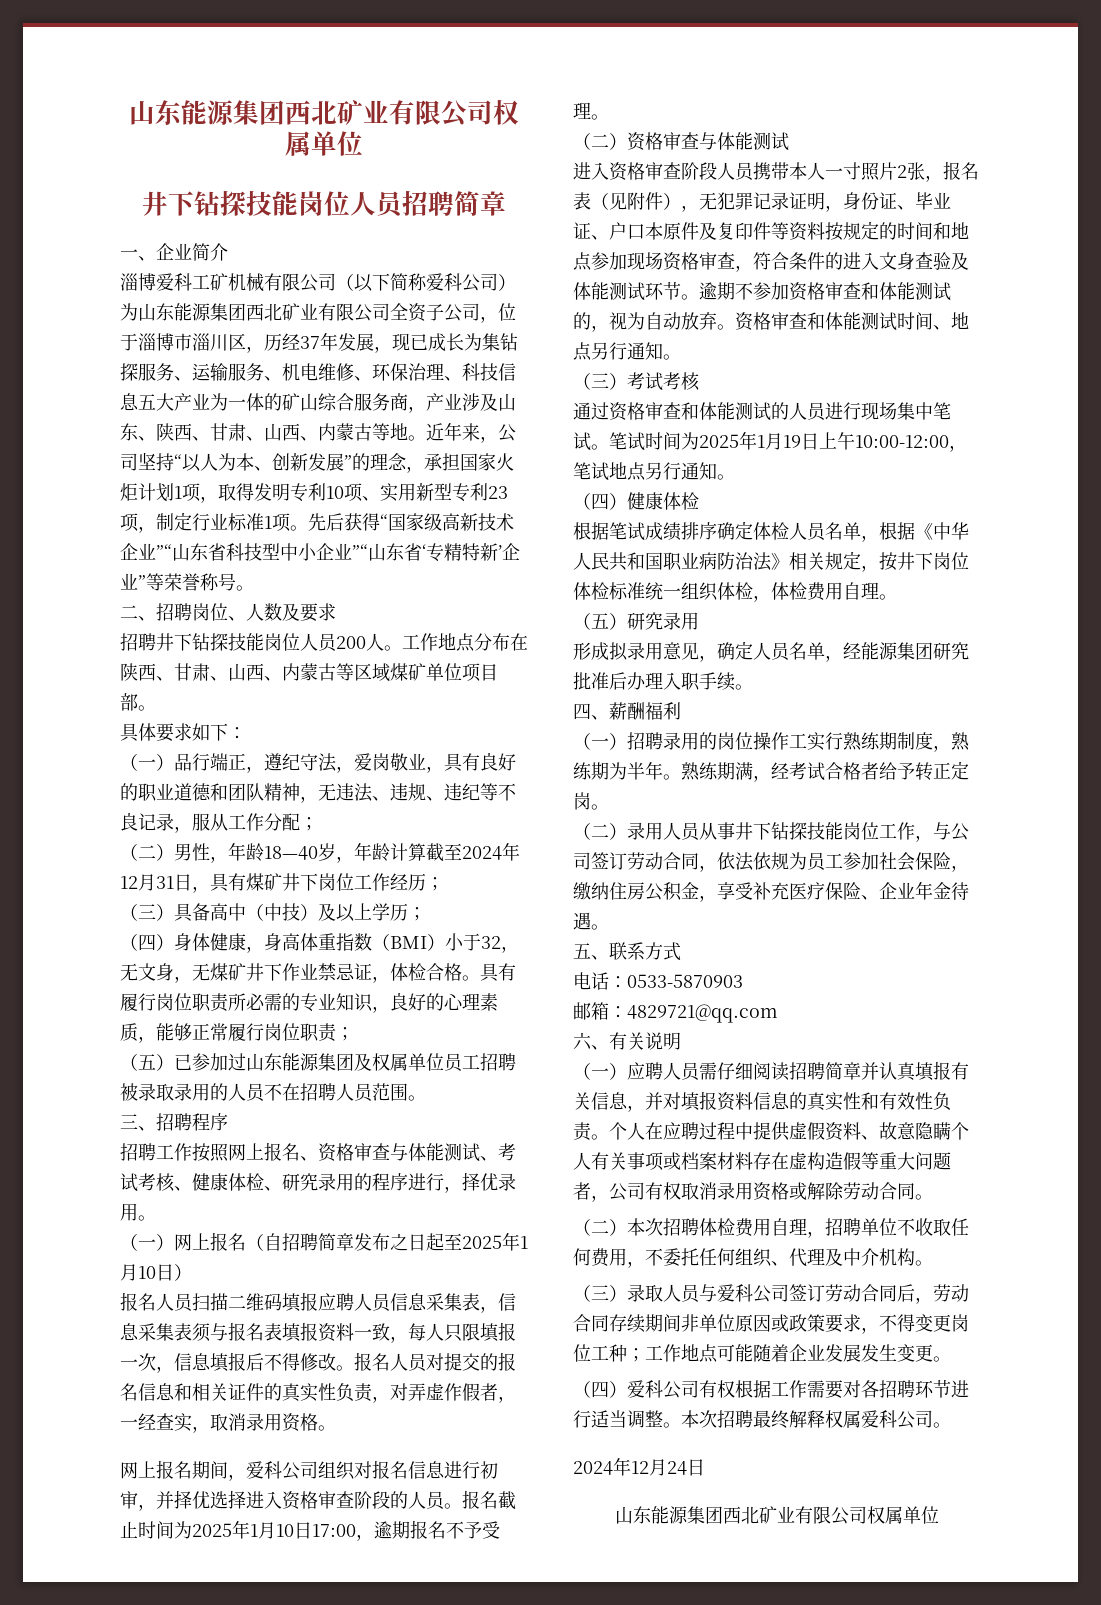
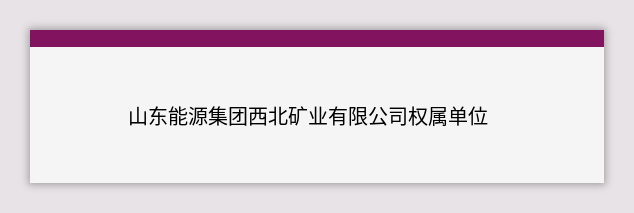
[129,99,519,127] [285,131,363,156] [142,190,506,218] [120,243,228,261] [120,273,516,292] [120,303,516,323] [120,332,518,353] [120,363,516,381] [120,393,516,413] [120,422,516,443] [120,452,514,473] [120,483,508,503] [120,512,514,533] [120,543,520,562] [120,573,254,591] [120,603,336,622] [120,633,528,652] [120,663,498,682] [120,693,156,711] [120,723,246,742] [120,753,516,773] [120,783,516,803] [120,813,318,833] [120,842,520,863] [120,873,444,893] [120,903,426,922] [120,933,519,953] [120,963,516,983] [120,993,498,1013] [120,1023,354,1043] [120,1053,516,1072] [120,1083,426,1102] [120,1113,228,1131] [120,1142,516,1162] [120,1172,516,1193] [120,1203,156,1221] [120,1232,528,1251] [120,1264,192,1281] [120,1292,516,1313] [120,1322,516,1343] [120,1352,516,1373] [120,1383,516,1403] [120,1413,336,1433] [120,1460,498,1481] [120,1490,516,1511] [120,1520,500,1541] [573,102,609,120] [573,132,789,151] [573,161,979,182] [573,192,951,212] [573,221,969,241] [573,252,969,272] [573,282,951,301] [573,312,969,332] [573,342,681,361] [573,372,700,391] [573,402,951,421] [573,431,967,452] [573,462,735,481] [573,492,699,510] [573,521,969,542] [573,551,969,572] [573,582,897,602] [573,612,699,630] [573,641,969,662] [573,672,753,691] [573,702,681,720] [573,732,970,752] [573,761,969,782] [573,792,609,810] [573,822,969,842] [573,852,969,872] [573,881,969,902] [573,912,609,930] [573,942,681,961] [573,972,743,990] [573,1002,778,1023] [573,1032,681,1050] [573,1061,969,1081] [573,1091,951,1112] [573,1122,969,1141] [573,1152,951,1171] [573,1182,933,1202] [573,1218,969,1238] [573,1248,933,1268] [573,1284,969,1304] [573,1314,969,1334] [573,1344,951,1363] [573,1380,969,1399] [573,1410,951,1429] [573,1457,705,1476] [615,1506,939,1525] 山东能源集团西北矿业有限公司权属单位 // 井下钻探技能岗位人员招聘简章 // 一、企业简介 // 淄博爱科工矿机械有限公司（以下简称爱科公司）为山东能源集团西北矿业有限公司全资子公司，位于淄博市淄川区，历经37年发展，现已成长为集钻探服务、运输服务、机电维修、环保治理、科技信息五大产业为一体的矿山综合服务商，产业涉及山东、陕西、甘肃、山西、内蒙古等地。近年来，公司坚持“以人为本、创新发展”的理念，承担国家火炬计划1项，取得发明专利10项、实用新型专利23项，制定行业标准1项。先后获得“国家级高新技术企业”“山东省科技型中小企业”“山东省‘专精特新’企业”等荣誉称号。 // 二、招聘岗位、人数及要求 // 招聘井下钻探技能岗位人员200人。工作地点分布在陕西、甘肃、山西、内蒙古等区域煤矿单位项目部。 // 具体要求如下： // （一）品行端正，遵纪守法，爱岗敬业，具有良好的职业道德和团队精神，无违法、违规、违纪等不良记录，服从工作分配； // （二）男性，年龄18—40岁，年龄计算截至2024年12月31日，具有煤矿井下岗位工作经历； // （三）具备高中（中技）及以上学历； // （四）身体健康，身高体重指数（BMI）小于32，无文身，无煤矿井下作业禁忌证，体检合格。具有履行岗位职责所必需的专业知识，良好的心理素质，能够正常履行岗位职责； // （五）已参加过山东能源集团及权属单位员工招聘被录取录用的人员不在招聘人员范围。 // 三、招聘程序 // 招聘工作按照网上报名、资格审查与体能测试、考试考核、健康体检、研究录用的程序进行，择优录用。 // （一）网上报名（自招聘简章发布之日起至2025年1月10日） // 报名人员扫描二维码填报应聘人员信息采集表，信息采集表须与报名表填报资料一致，每人只限填报一次，信息填报后不得修改。报名人员对提交的报名信息和相关证件的真实性负责，对弄虚作假者，一经查实，取消录用资格。 // 网上报名期间，爱科公司组织对报名信息进行初审，并择优选择进入资格审查阶段的人员。报名截止时间为2025年1月10日17:00，逾期报名不予受理。 // （二）资格审查与体能测试 // 进入资格审查阶段人员携带本人一寸照片2张，报名表（见附件），无犯罪记录证明，身份证、毕业证、户口本原件及复印件等资料按规定的时间和地点参加现场资格审查，符合条件的进入文身查验及体能测试环节。逾期不参加资格审查和体能测试的，视为自动放弃。资格审查和体能测试时间、地点另行通知。 // （三）考试考核 // 通过资格审查和体能测试的人员进行现场集中笔试。笔试时间为2025年1月19日上午10:00-12:00，笔试地点另行通知。 // （四）健康体检 // 根据笔试成绩排序确定体检人员名单，根据《中华人民共和国职业病防治法》相关规定，按井下岗位体检标准统一组织体检，体检费用自理。 // （五）研究录用 // 形成拟录用意见，确定人员名单，经能源集团研究批准后办理入职手续。 // 四、薪酬福利 // （一）招聘录用的岗位操作工实行熟练期制度，熟练期为半年。熟练期满，经考试合格者给予转正定岗。 // （二）录用人员从事井下钻探技能岗位工作，与公司签订劳动合同，依法依规为员工参加社会保险，缴纳住房公积金，享受补充医疗保险、企业年金待遇。 // 五、联系方式 // 电话：0533-5870903 // 邮箱：4829721@qq.com // 六、有关说明 // （一）应聘人员需仔细阅读招聘简章并认真填报有关信息，并对填报资料信息的真实性和有效性负责。个人在应聘过程中提供虚假资料、故意隐瞒个人有关事项或档案材料存在虚构造假等重大问题者，公司有权取消录用资格或解除劳动合同。 // （二）本次招聘体检费用自理，招聘单位不收取任何费用，不委托任何组织、代理及中介机构。 // （三）录取人员与爱科公司签订劳动合同后，劳动合同存续期间非单位原因或政策要求，不得变更岗位工种；工作地点可能随着企业发展发生变更。 // （四）爱科公司有权根据工作需要对各招聘环节进行适当调整。本次招聘最终解释权属爱科公司。 // 2024年12月24日 // 山东能源集团西北矿业有限公司权属单位 -> [128,106,488,127] 山东能源集团西北矿业有限公司权属单位

